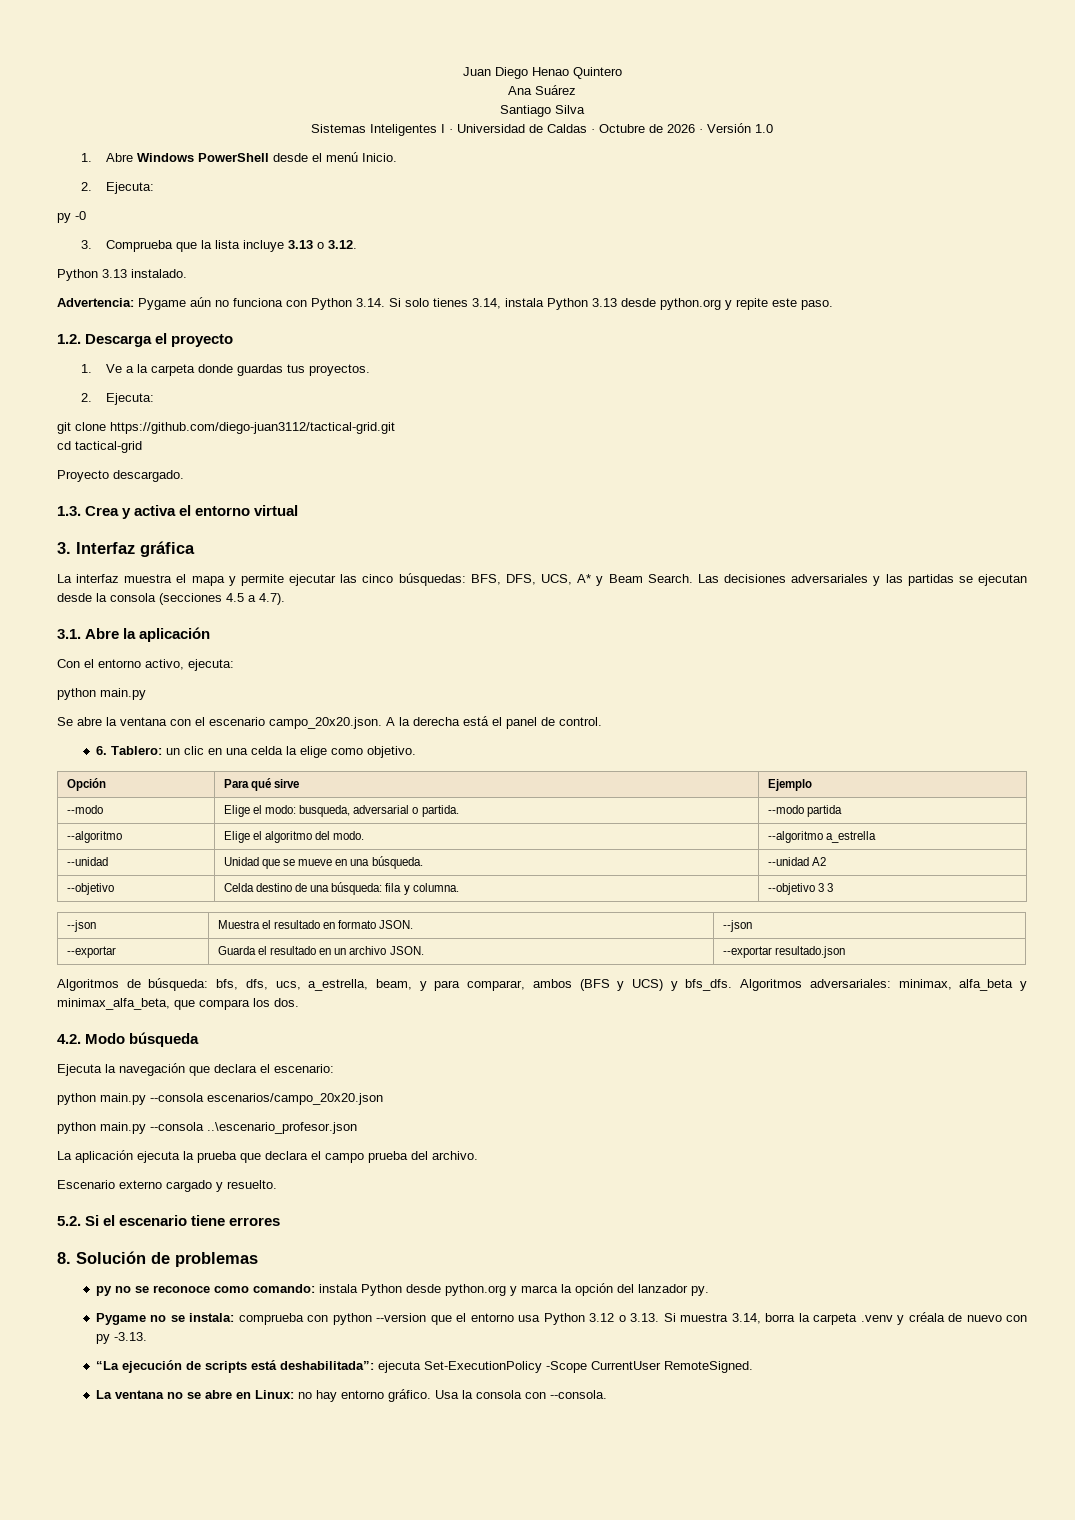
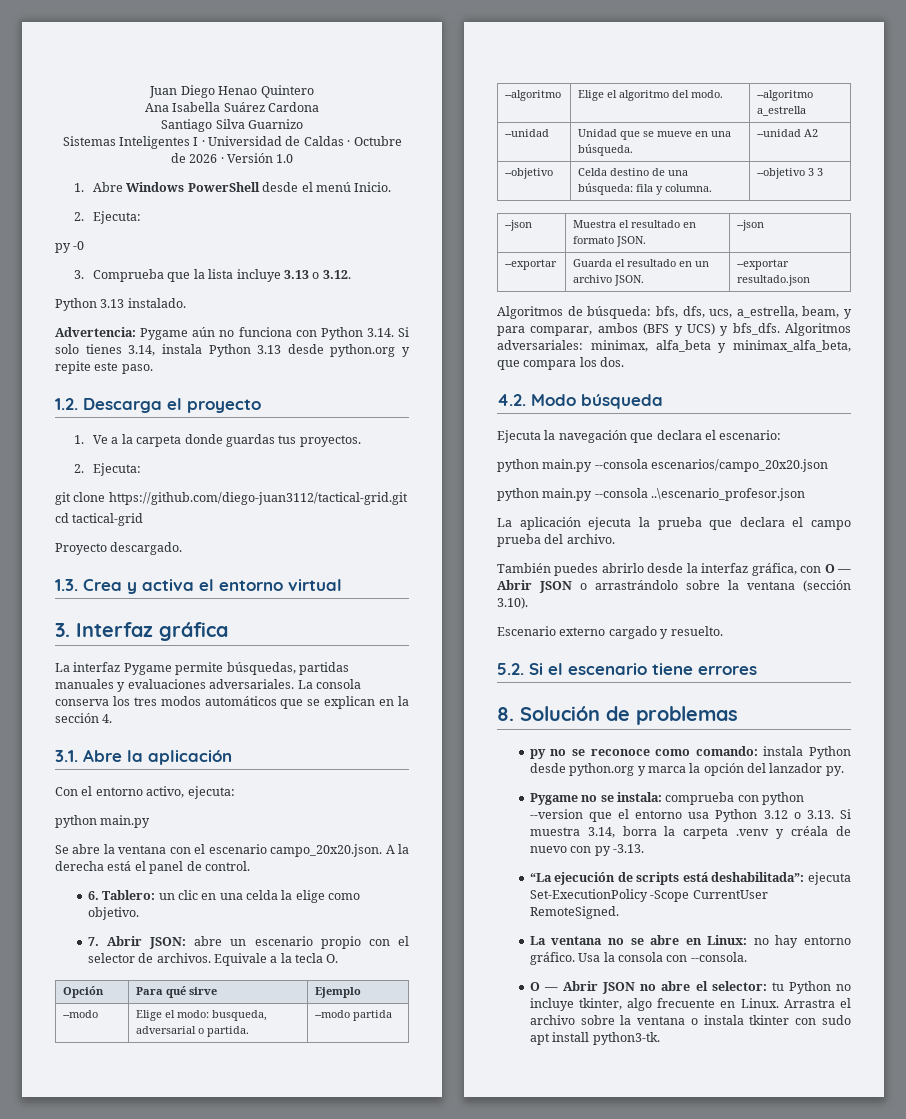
(532, 90) none -> [172,102,221,112] Isabella
(576, 90) none -> [268,102,320,112] Cardona
(585, 109) none -> [247,119,303,129] Guarnizo
[124,573,1027,586] [57,593,285,605] muestra el mapa y permite ejecutar las cinco búsquedas: BFS, DFS, UCS, A* y Beam Search. Las decisiones adversariales y las partidas se ejecutan desde la consola (secciones 4.5 a 4.7). -> [123,662,349,675] [55,679,361,692] [55,696,410,709] [55,713,113,723] Pygame permite búsquedas, partidas manuales y evaluaciones adversariales. La consola conserva los tres modos automáticos que se explican en la sección 4.
(416, 752) none -> [87,936,409,949] [87,953,339,966] // 7. Abrir JSON: abre un escenario propio con el selector de archivos. Equivale a la tecla O.
(478, 1155) none -> [497,563,852,576] [497,580,851,593] [497,597,528,609] // También puedes abrirlo desde la interfaz gráfica, con O — Abrir JSON o arrastrándolo sobre la ventana (sección 3.10).
(607, 1394) none -> [529,981,851,994] [529,998,851,1011] [529,1015,851,1025] [529,1032,660,1045] // O — Abrir JSON no abre el selector: tu Python no incluye tkinter, algo frecuente en Linux. Arrastra el archivo sobre la ventana o instala tkinter con sudo apt install python3-tk.

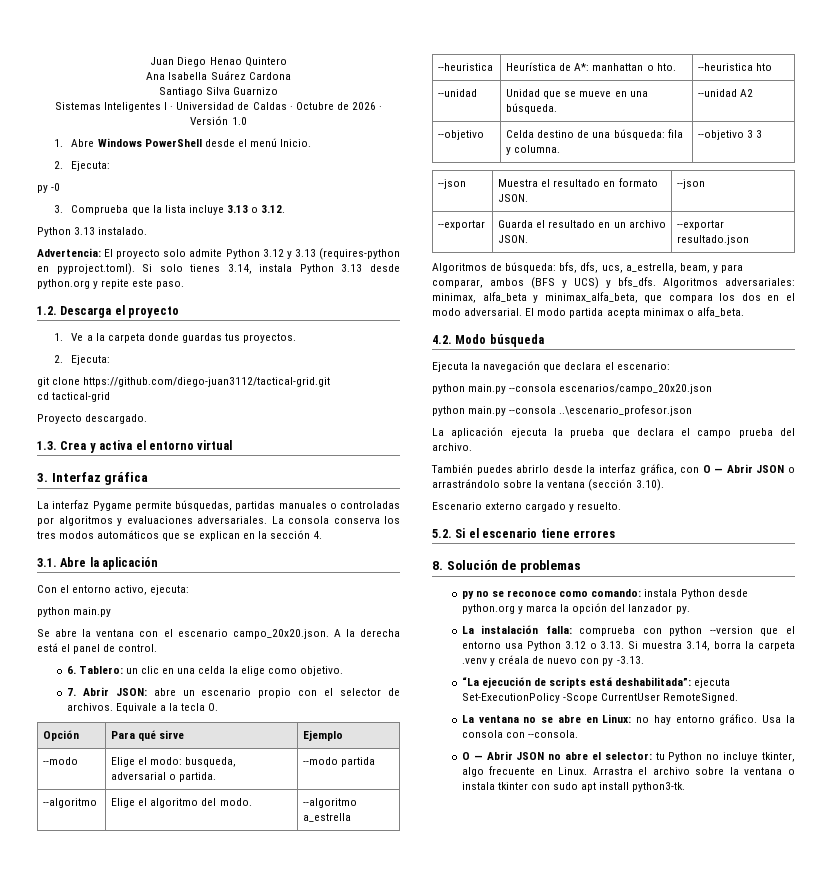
[140,327,394,340] Pygame aún no funciona con Python 3.14. -> [104,248,400,260] [37,263,135,275] El proyecto solo admite Python 3.12 y 3.13 (requires-python en pyproject.toml).
(114, 684) none -> [329,501,400,509] [37,516,113,526] o controladas por algoritmos
(807, 111) none -> [438,63,494,71] [506,62,676,71] [698,63,773,71] // --heuristica | Heurística de A*: manhattan o hto. | --heuristica hto
[600,357,625,367] dos. -> [741,293,795,301] [432,307,744,318] dos en el modo adversarial. El modo partida acepta minimax o alfa_beta.
[529,792,662,805] Pygame no se instala: -> [461,625,572,634] La instalación falla:

